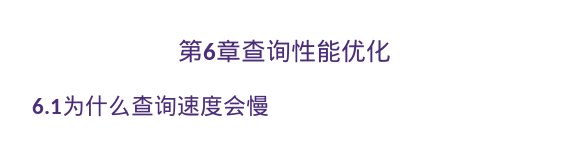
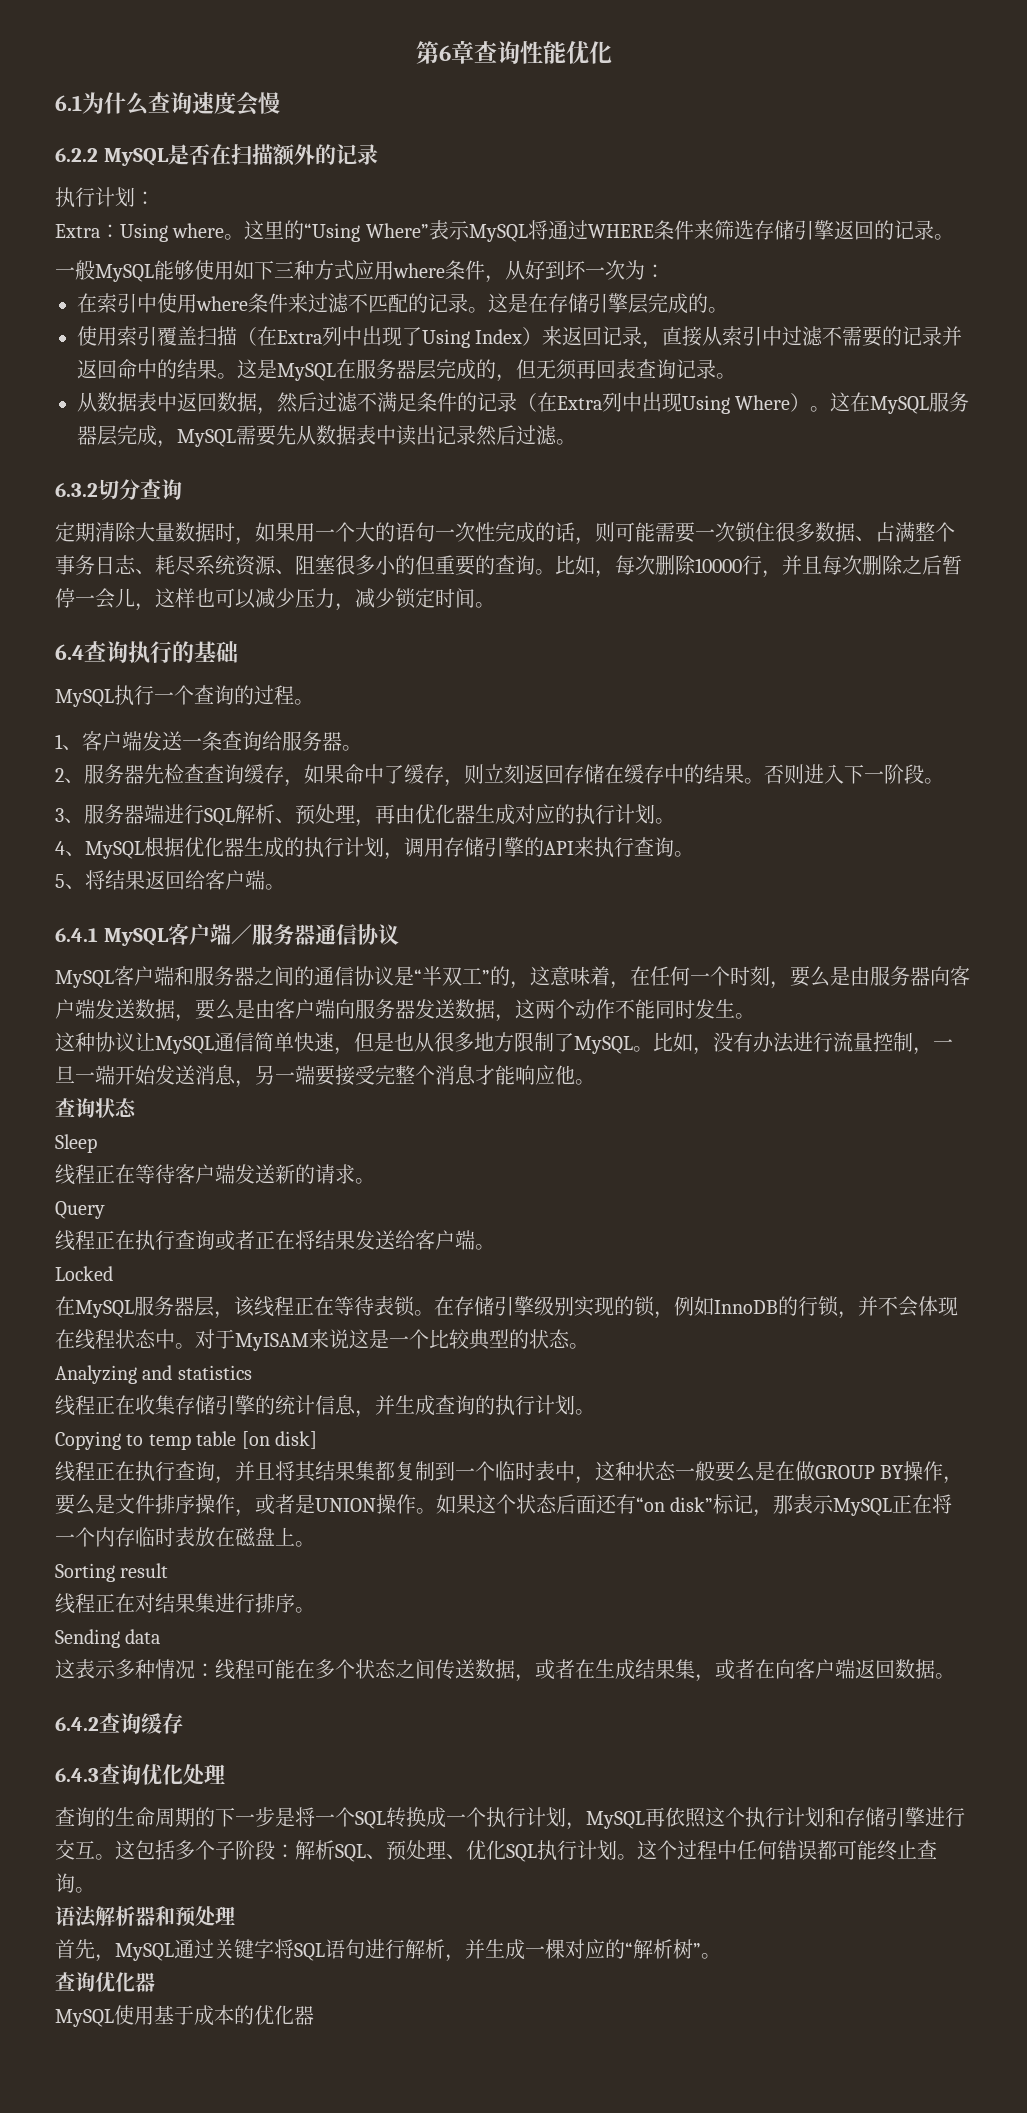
(269, 106) none -> [55,144,378,166] [55,187,155,208] [55,220,954,242] [55,260,665,283] [77,293,728,314] [77,326,963,349] [77,359,736,382] [77,392,970,415] [77,425,576,448] [55,479,182,500] [55,522,955,545] [55,555,962,578] [55,588,495,611] [55,641,238,663] [55,685,314,707] [55,731,362,751] [55,764,944,787] [55,804,675,827] [55,837,694,860] [55,870,285,890] [55,923,399,946] [55,966,970,989] [55,999,755,1022] [55,1032,953,1055] [55,1065,595,1088] [55,1098,137,1118] [55,1134,97,1153] [55,1164,375,1185] [55,1201,105,1219] [55,1230,495,1251] [55,1266,113,1281] [55,1296,958,1319] [55,1329,589,1351] [55,1365,252,1384] [55,1395,595,1418] [55,1431,317,1450] [55,1461,964,1484] [55,1494,953,1517] [55,1527,315,1548] [55,1563,169,1582] [55,1593,315,1614] [55,1629,161,1648] [55,1659,955,1682] [55,1713,183,1734] [55,1764,225,1785] [55,1807,965,1830] [55,1840,937,1862] [55,1873,95,1893] [55,1906,235,1928] [55,1939,721,1962] [55,1972,155,1992] [55,2005,314,2027] // 6.2.2 MySQL是否在扫描额外的记录 // 执行计划： // Extra：Using where。这里的“Using Where”表示MySQL将通过WHERE条件来筛选存储引擎返回的记录。 // 一般MySQL能够使用如下三种方式应用where条件，从好到坏一次为： // 在索引中使用where条件来过滤不匹配的记录。这是在存储引擎层完成的。 // 使用索引覆盖扫描（在Extra列中出现了Using Index）来返回记录，直接从索引中过滤不需要的记录并返回命中的结果。这是MySQL在服务器层完成的，但无须再回表查询记录。 // 从数据表中返回数据，然后过滤不满足条件的记录（在Extra列中出现Using Where）。这在MySQL服务器层完成，MySQL需要先从数据表中读出记录然后过滤。 // 6.3.2切分查询 // 定期清除大量数据时，如果用一个大的语句一次性完成的话，则可能需要一次锁住很多数据、占满整个事务日志、耗尽系统资源、阻塞很多小的但重要的查询。比如，每次删除10000行，并且每次删除之后暂停一会儿，这样也可以减少压力，减少锁定时间。 // 6.4查询执行的基础 // MySQL执行一个查询的过程。 // 1、客户端发送一条查询给服务器。 // 2、服务器先检查查询缓存，如果命中了缓存，则立刻返回存储在缓存中的结果。否则进入下一阶段。 // 3、服务器端进行SQL解析、预处理，再由优化器生成对应的执行计划。 // 4、MySQL根据优化器生成的执行计划，调用存储引擎的API来执行查询。 // 5、将结果返回给客户端。 // 6.4.1 MySQL客户端／服务器通信协议 // MySQL客户端和服务器之间的通信协议是“半双工”的，这意味着，在任何一个时刻，要么是由服务器向客户端发送数据，要么是由客户端向服务器发送数据，这两个动作不能同时发生。 // 这种协议让MySQL通信简单快速，但是也从很多地方限制了MySQL。比如，没有办法进行流量控制，一旦一端开始发送消息，另一端要接受完整个消息才能响应他。 // 查询状态 // Sleep // 线程正在等待客户端发送新的请求。 // Query // 线程正在执行查询或者正在将结果发送给客户端。 // Locked // 在MySQL服务器层，该线程正在等待表锁。在存储引擎级别实现的锁，例如InnoDB的行锁，并不会体现在线程状态中。对于MyISAM来说这是一个比较典型的状态。 // Analyzing and statistics // 线程正在收集存储引擎的统计信息，并生成查询的执行计划。 // Copying to temp table [on disk] // 线程正在执行查询，并且将其结果集都复制到一个临时表中，这种状态一般要么是在做GROUP BY操作，要么是文件排序操作，或者是UNION操作。如果这个状态后面还有“on disk”标记，那表示MySQL正在将一个内存临时表放在磁盘上。 // Sorting result // 线程正在对结果集进行排序。 // Sending data // 这表示多种情况：线程可能在多个状态之间传送数据，或者在生成结果集，或者在向客户端返回数据。 // 6.4.2查询缓存 // 6.4.3查询优化处理 // 查询的生命周期的下一步是将一个SQL转换成一个执行计划，MySQL再依照这个执行计划和存储引擎进行交互。这包括多个子阶段：解析SQL、预处理、优化SQL执行计划。这个过程中任何错误都可能终止查询。 // 语法解析器和预处理 // 首先，MySQL通过关键字将SQL语句进行解析，并生成一棵对应的“解析树”。 // 查询优化器 // MySQL使用基于成本的优化器

